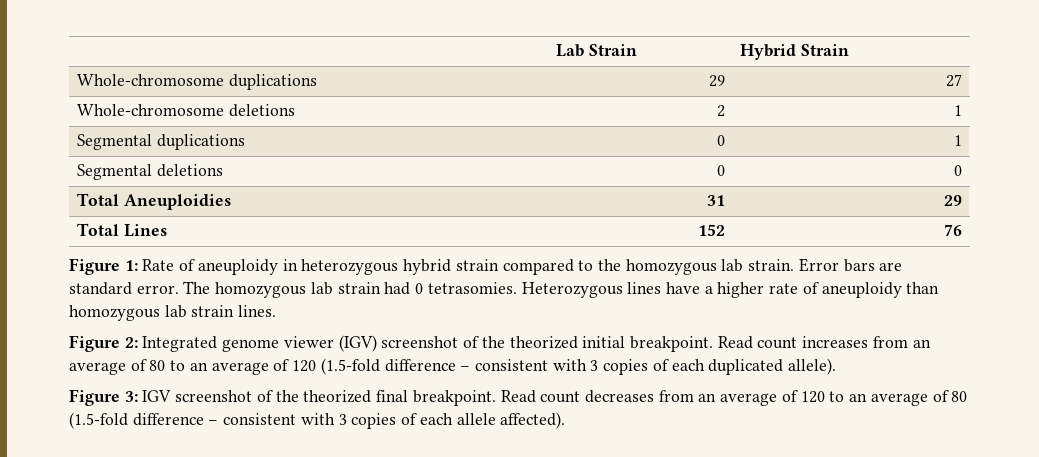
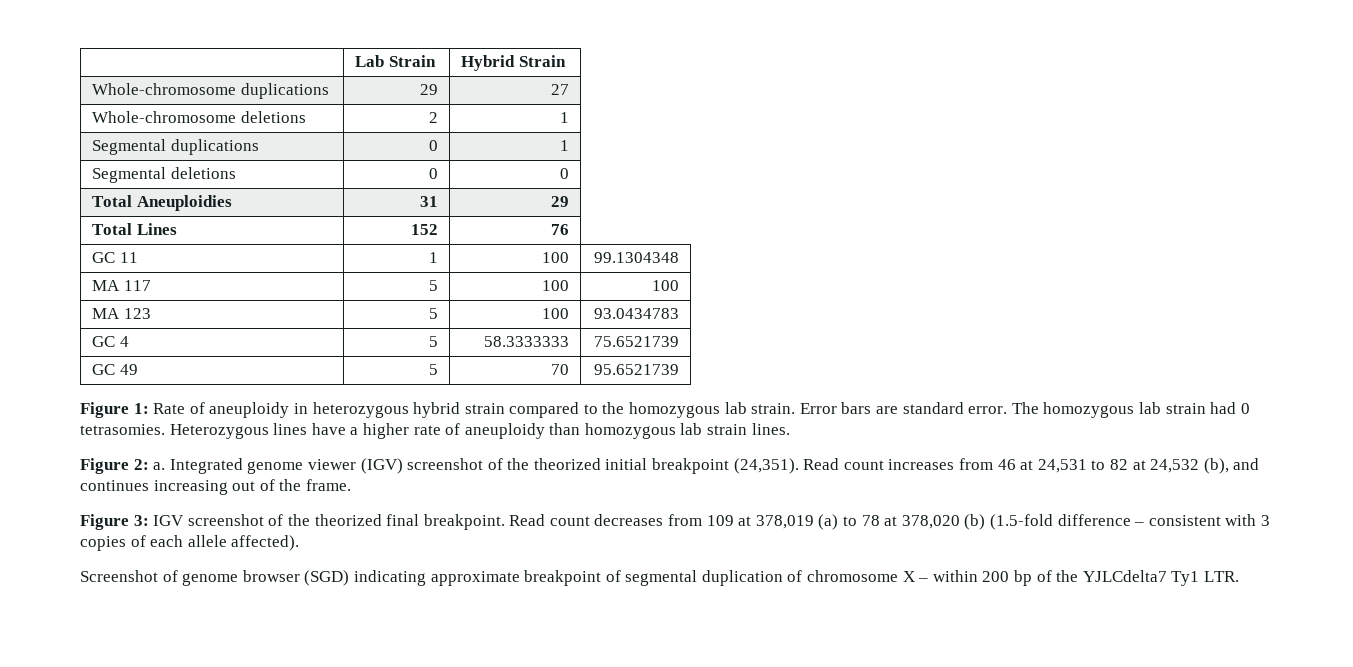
(962, 230) none -> [92,252,138,263] [428,252,438,263] [541,252,569,263] [593,252,679,263] [92,280,151,291] [428,280,438,291] [541,280,569,291] [651,280,679,291] [92,308,151,319] [428,308,438,319] [541,308,569,319] [593,308,679,319] [92,336,129,347] [428,336,438,347] [483,336,569,347] [593,336,679,347] [92,364,138,375] [428,364,438,375] [550,364,569,375] [593,364,679,375] // GC 11 | 1 | 100 | 99.1304348 // MA 117 | 5 | 100 | 100 // MA 123 | 5 | 100 | 93.0434783 // GC 4 | 5 | 58.3333333 | 75.6521739 // GC 49 | 5 | 70 | 95.6521739
(138, 342) none -> [153,462,166,470] a.
[629,336,713,352] breakpoint. -> [652,458,799,474] breakpoint (24,351).
[912,339,931,348] [69,358,837,375] an average of 80 to an average of 120 (1.5-fold difference – consistent with 3 copies of each duplicated allele). -> [997,458,1260,474] [80,479,351,495] 46 at 24,531 to 82 at 24,532 (b), and continues increasing out of the frame.
[698,390,968,406] an average of 120 to an average of 80 -> [706,514,986,530] 109 at 378,019 (a) to 78 at 378,020 (b)
(566, 420) none -> [80,570,1239,586] // Screenshot of genome browser (SGD) indicating approximate breakpoint of segmental duplication of chromosome X – within 200 bp of the YJLCdelta7 Ty1 LTR.

